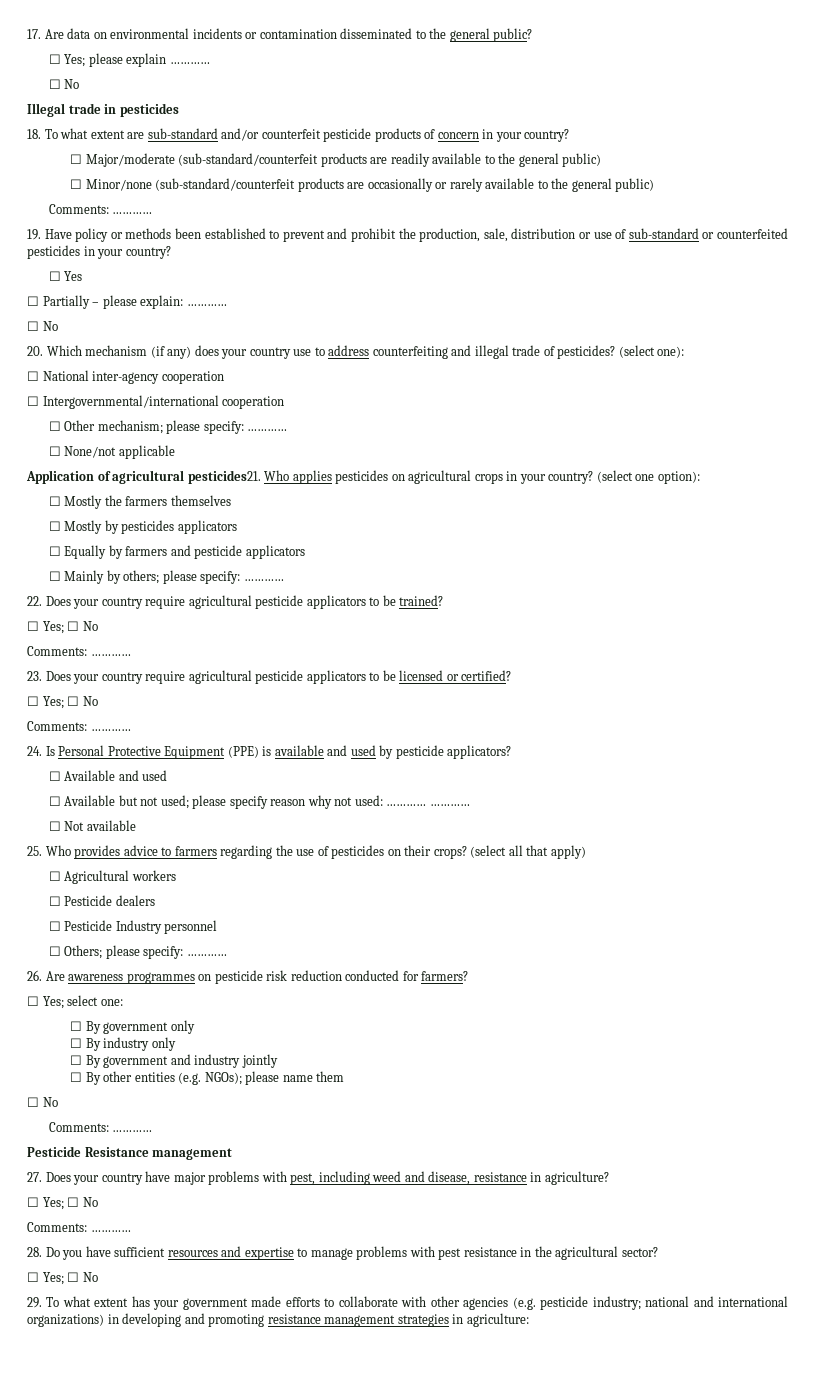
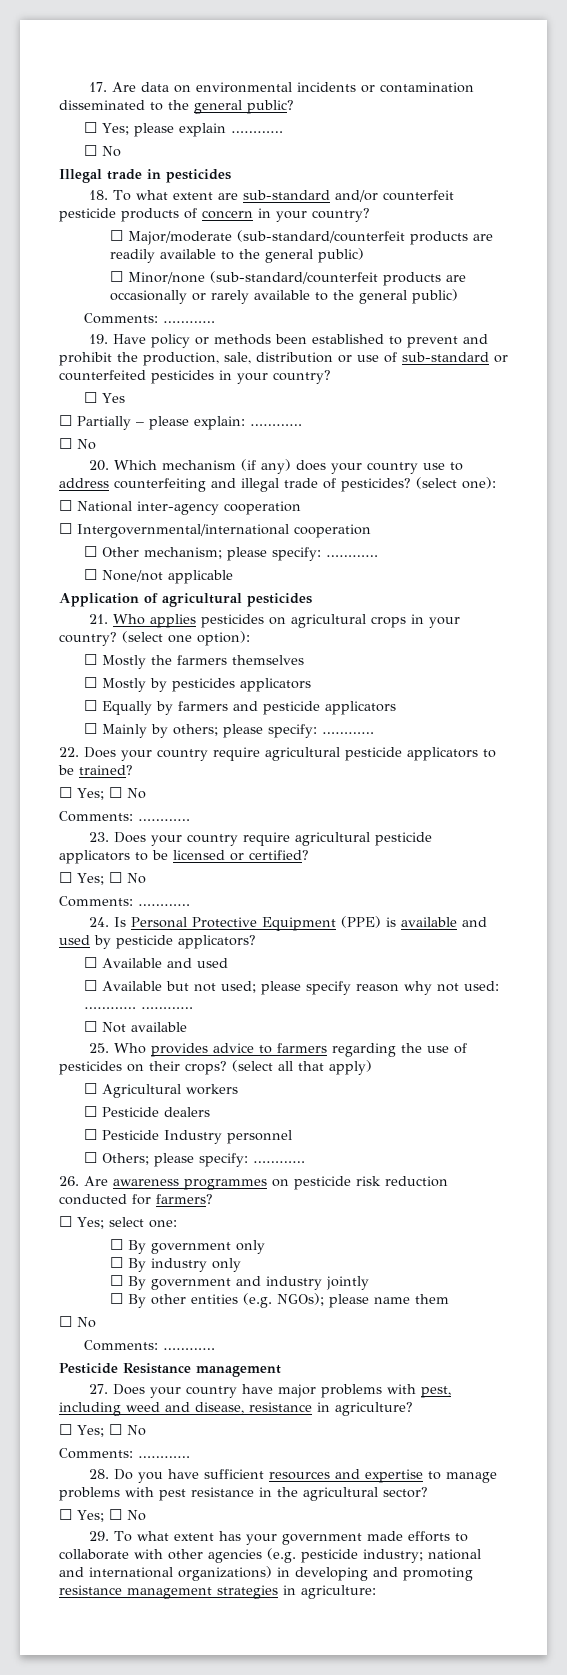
[187,470,261,484] pesticides21. -> [247,593,312,607] [89,614,109,624] pesticides // 21.

